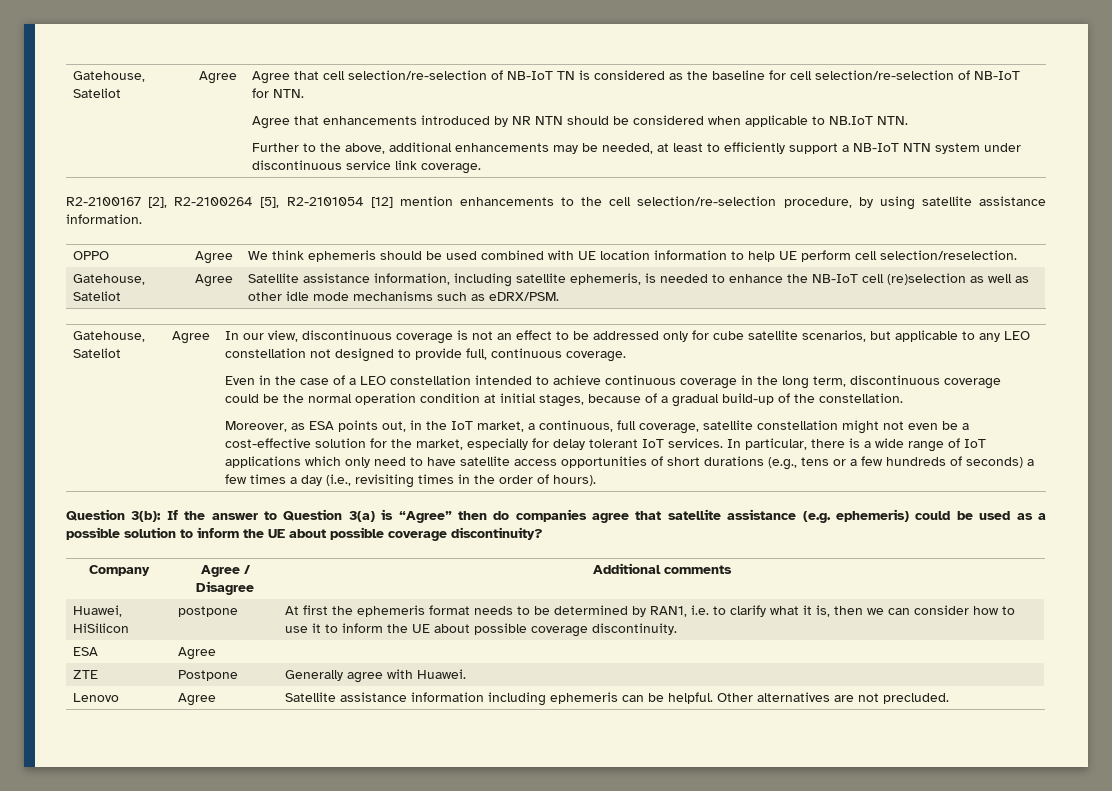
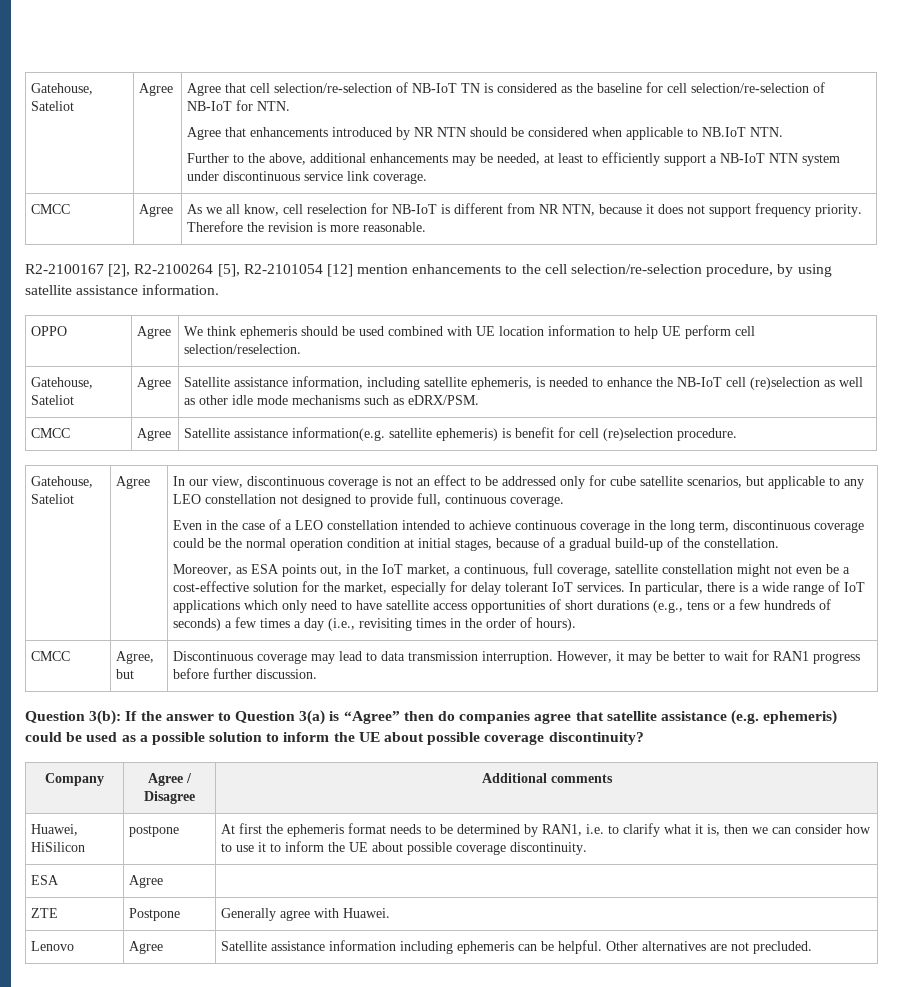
(482, 168) none -> [31,204,71,214] [139,204,174,217] [187,203,863,217] [187,221,427,232] // CMCC | Agree | As we all know, cell reselection for NB-IoT is different from NR NTN, because it does not support frequency priority. Therefore the revision is more reasonable.
(560, 296) none -> [31,428,71,438] [137,428,172,441] [184,427,738,441] // CMCC | Agree | Satellite assistance information(e.g. satellite ephemeris) is benefit for cell (re)selection procedure.
(597, 480) none -> [31,651,71,661] [116,651,155,664] [116,669,135,679] [173,650,861,664] [173,668,318,679] // CMCC | Agree, but | Discontinuous coverage may lead to data transmission interruption. However, it may be better to wait for RAN1 progress before further discussion.

